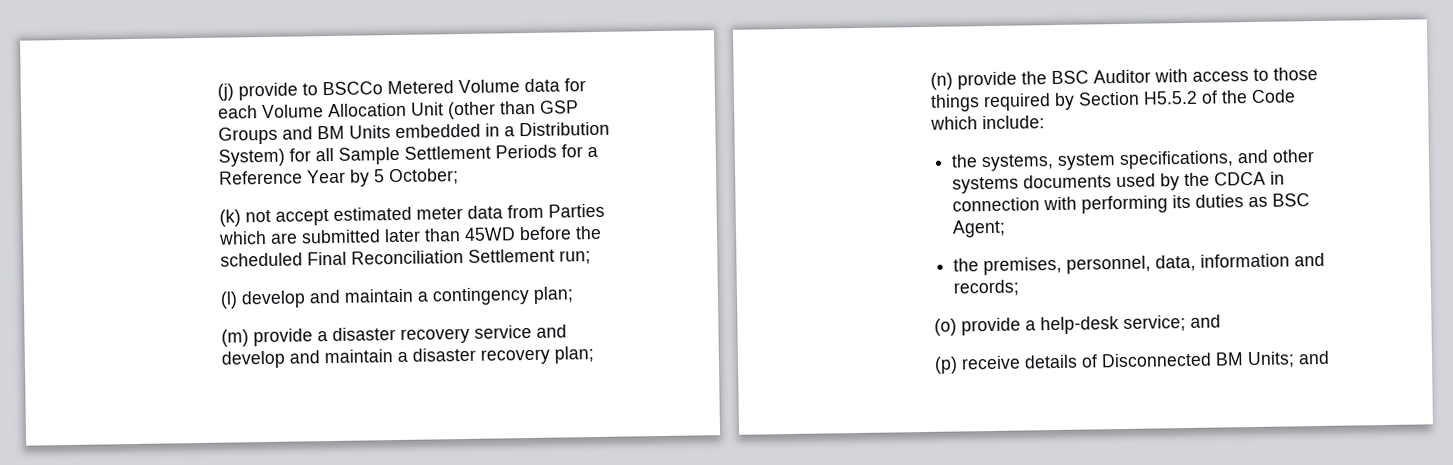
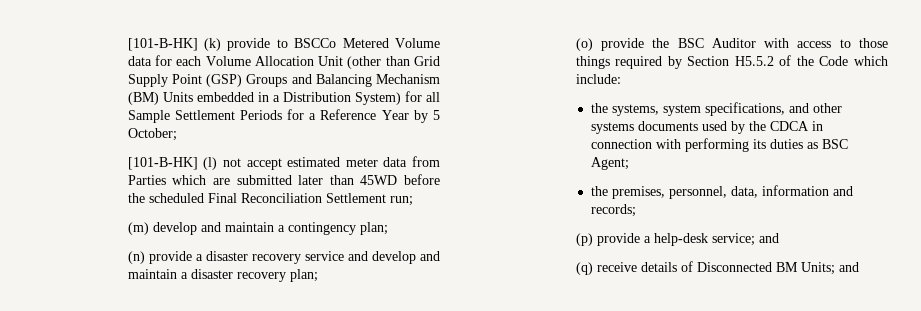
[217,83,235,101] (j) -> [127,38,222,51] [101-B-HK] (k)
[539,100,580,114] [218,125,346,145] GSP Groups and BM -> [414,56,440,66] [127,74,440,87] [127,92,159,105] Grid Supply Point (GSP) Groups and Balancing Mechanism (BM)
[219,209,242,227] (k) -> [127,157,218,170] [101-B-HK] (l)
[220,291,239,309] (l) -> [127,222,149,235] (m)
[221,329,250,347] (m) -> [127,251,145,264] (n)
[930,72,954,90] (n) -> [575,38,593,51] (o)
[934,318,958,336] (o) -> [575,233,593,246] (p)
[934,356,959,374] (p) -> [575,262,593,275] (q)

